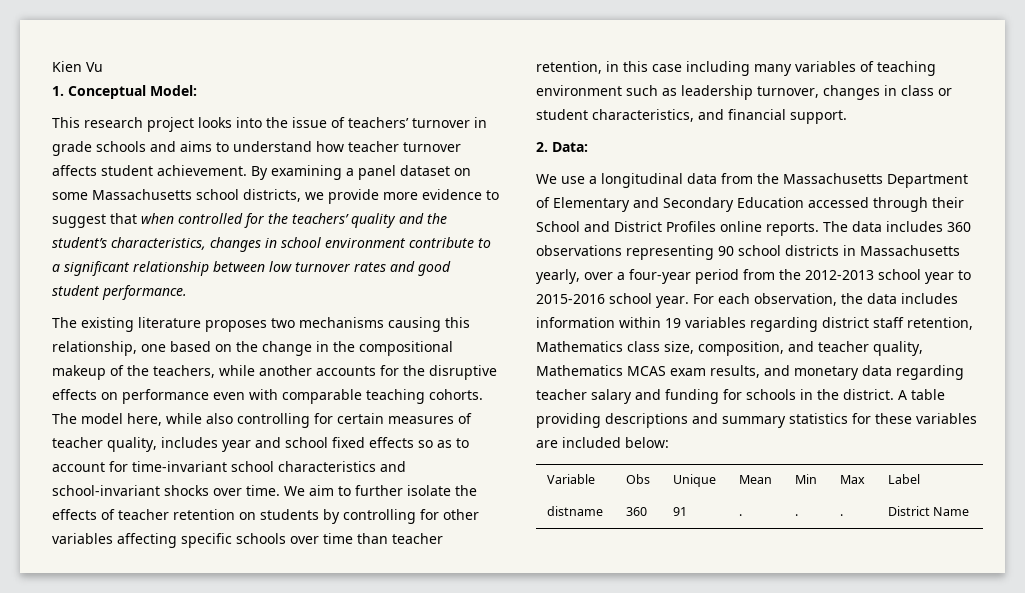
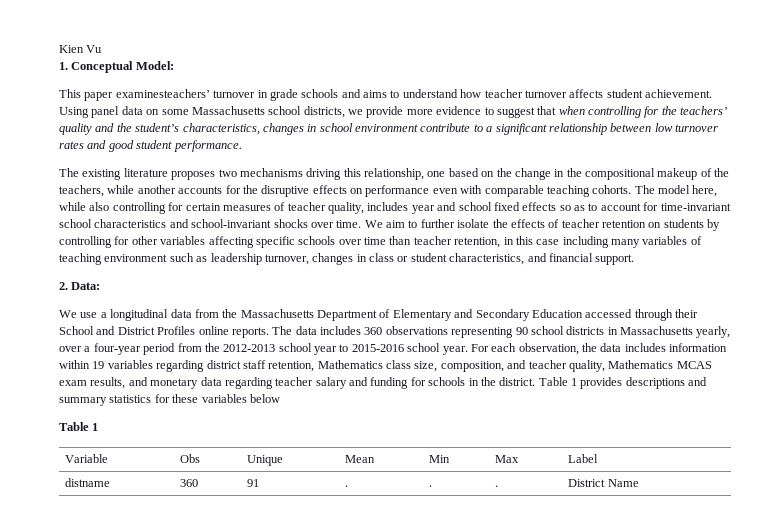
[84,117,409,132] research project looks into the issue of teachers’ -> [84,89,210,101] paper examinesteachers’
[251,165,450,180] By examining a panel dataset -> [59,106,143,118] Using panel data
[178,213,243,224] controlled -> [588,106,641,118] controlling
[388,317,441,332] causing -> [306,168,342,180] driving
[898,389,945,400] [536,413,601,428] A table providing -> [538,377,623,389] Table 1 provides
[536,437,669,448] are included below: -> [249,394,280,403] [59,422,99,431] below // Table 1

